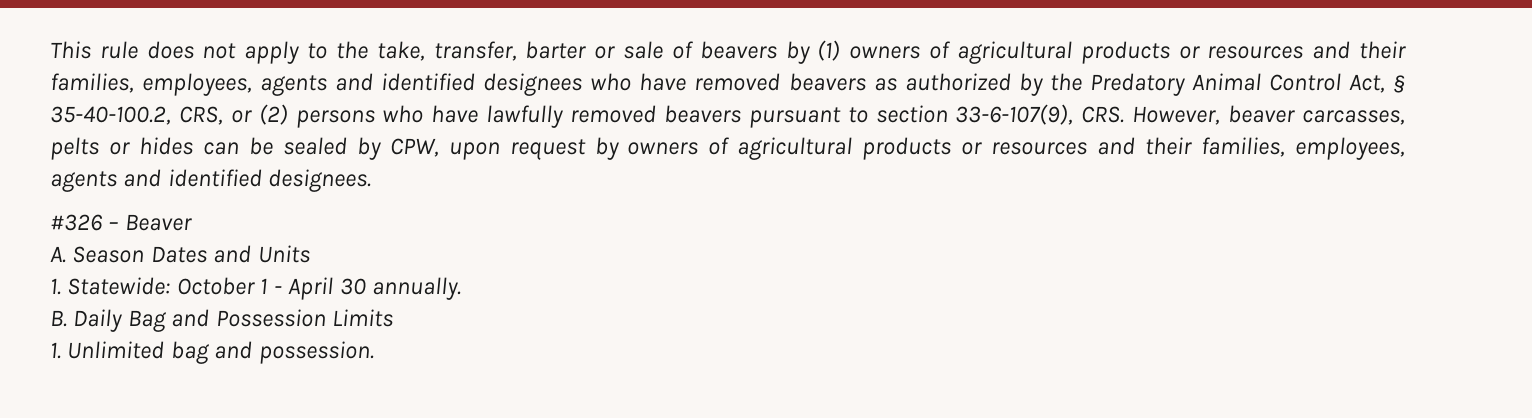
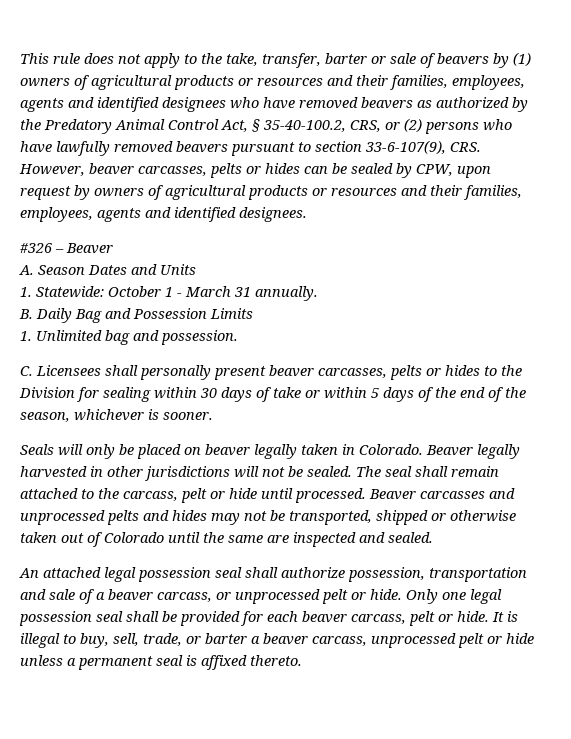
[288,277,366,300] April 30 -> [185,286,251,297] March 31
(374, 352) none -> [20,365,522,380] [19,387,526,402] [20,409,213,422] [20,444,520,459] [20,466,499,481] [20,488,515,503] [20,510,516,525] [20,532,433,547] [19,567,527,582] [20,589,502,604] [19,611,518,626] [20,633,534,648] [20,655,302,670] // C. Licensees shall personally present beaver carcasses, pelts or hides to the Division for sealing within 30 days of take or within 5 days of the end of the season, whichever is sooner. // Seals will only be placed on beaver legally taken in Colorado. Beaver legally harvested in other jurisdictions will not be sealed. The seal shall remain attached to the carcass, pelt or hide until processed. Beaver carcasses and unprocessed pelts and hides may not be transported, shipped or otherwise taken out of Colorado until the same are inspected and sealed. // An attached legal possession seal shall authorize possession, transportation and sale of a beaver carcass, or unprocessed pelt or hide. Only one legal possession seal shall be provided for each beaver carcass, pelt or hide. It is illegal to buy, sell, trade, or barter a beaver carcass, unprocessed pelt or hide unless a permanent seal is affixed thereto.

